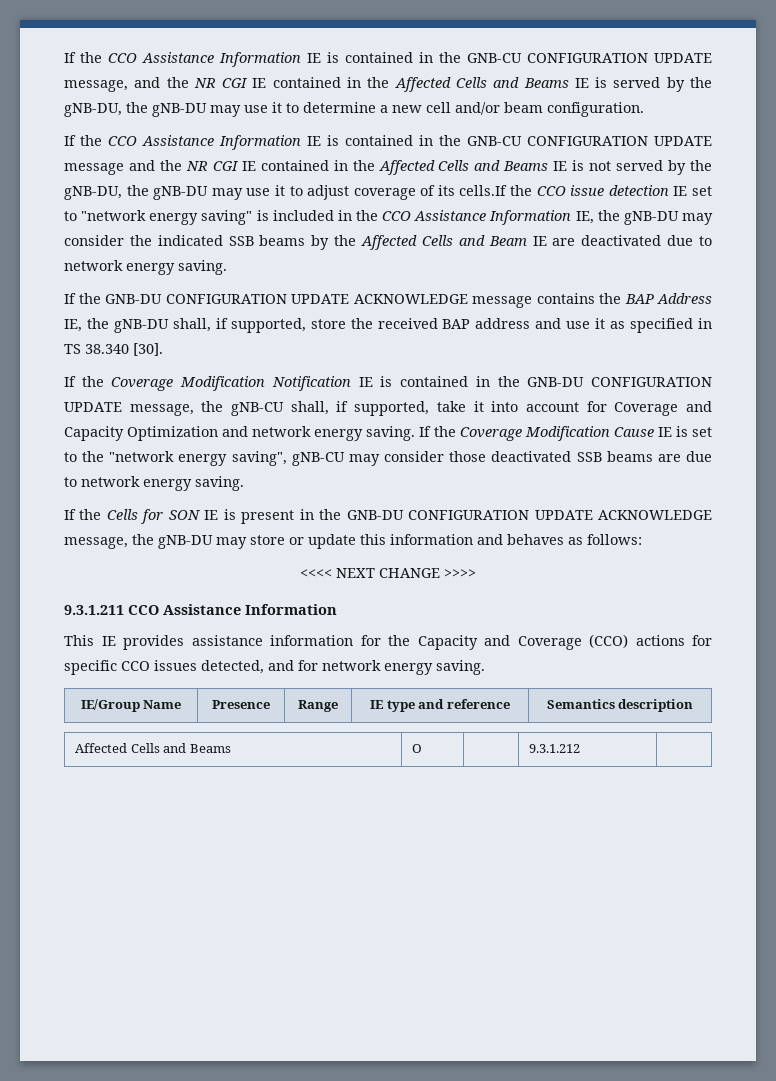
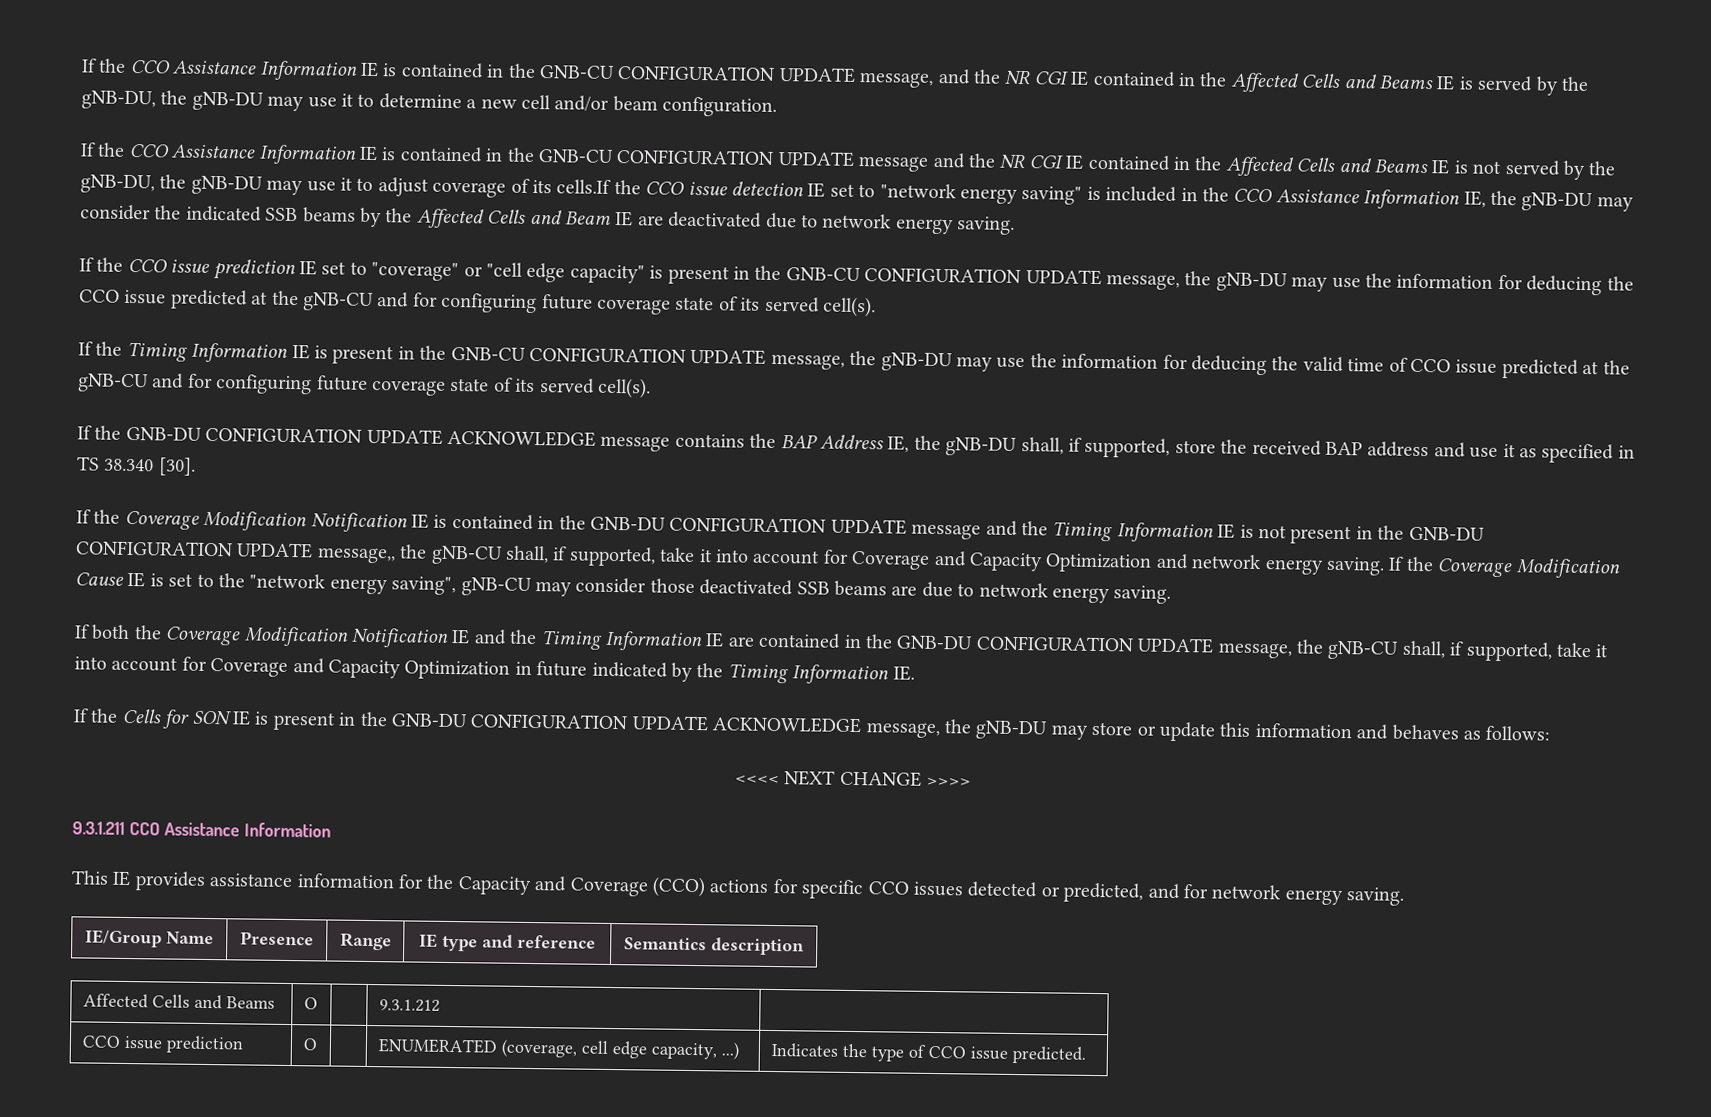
(227, 267) none -> [79,257,1634,296] [79,289,876,318] [78,341,1630,379] [78,373,651,399] // If the CCO issue prediction IE set to "coverage" or "cell edge capacity" is present in the GNB-CU CONFIGURATION UPDATE message, the gNB-DU may use the information for deducing the CCO issue predicted at the gNB-CU and for configuring future coverage state of its served cell(s). // If the Timing Information IE is present in the GNB-CU CONFIGURATION UPDATE message, the gNB-DU may use the information for deducing the valid time of CCO issue predicted at the gNB-CU and for configuring future coverage state of its served cell(s).
[129,404,194,416] message, -> [911,520,1485,545] [75,540,396,564] message and the Timing Information IE is not present in the GNB-DU CONFIGURATION UPDATE message,,
(244, 483) none -> [74,624,1609,662] [74,656,915,685] // If both the Coverage Modification Notification IE and the Timing Information IE are contained in the GNB-DU CONFIGURATION UPDATE message, the gNB-CU shall, if supported, take it into account for Coverage and Capacity Optimization in future indicated by the Timing Information IE.
[201,660,264,674] detected, -> [967,881,1144,903] detected or predicted,
(581, 748) none -> [81,1035,244,1054] [302,1038,318,1051] [377,1038,739,1060] [770,1042,1086,1064] // CCO issue prediction | O | | ENUMERATED (coverage, cell edge capacity, ...) | Indicates the type of CCO issue predicted.

